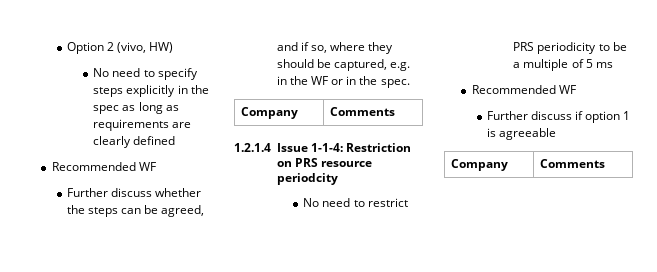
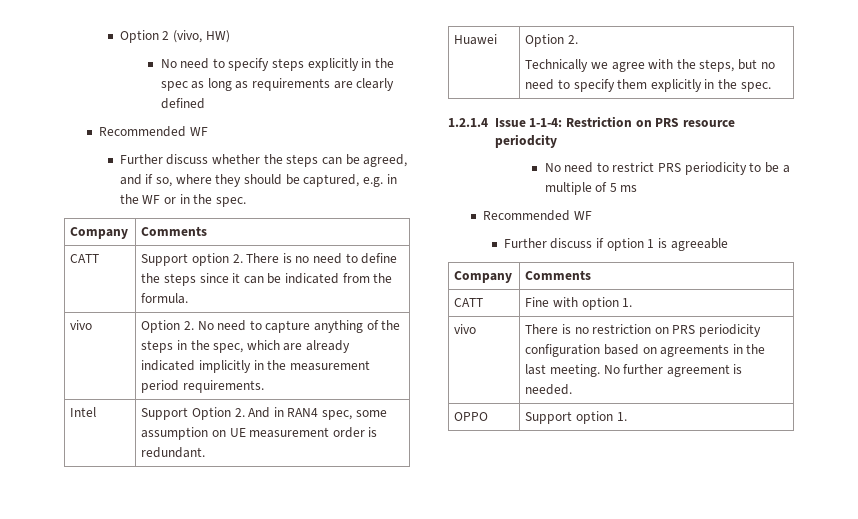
(395, 111) none -> [70,254,100,263] [141,253,398,266] [141,273,393,286] [141,293,189,304] [70,320,93,330] [141,320,401,333] [141,340,351,353] [141,360,370,373] [141,380,264,393] [70,407,97,417] [141,407,387,420] [141,427,378,440] [141,447,206,458] [454,34,498,45] [525,34,578,47] [525,59,775,72] [525,79,771,92] // CATT | Support option 2. There is no need to define the steps since it can be indicated from the formula. // vivo | Option 2. No need to capture anything of the steps in the spec, which are already indicated implicitly in the measurement period requirements. // Intel | Support Option 2. And in RAN4 spec, some assumption on UE measurement order is redundant. // Huawei | Option 2. // Technically we agree with the steps, but no need to specify them explicitly in the spec.
(605, 163) none -> [454,298,484,307] [525,297,633,310] [454,324,477,334] [525,324,762,337] [525,344,766,357] [525,364,743,377] [525,384,573,395] [454,412,489,421] [525,411,627,424] // CATT | Fine with option 1. // vivo | There is no restriction on PRS periodicity configuration based on agreements in the last meeting. No further agreement is needed. // OPPO | Support option 1.

